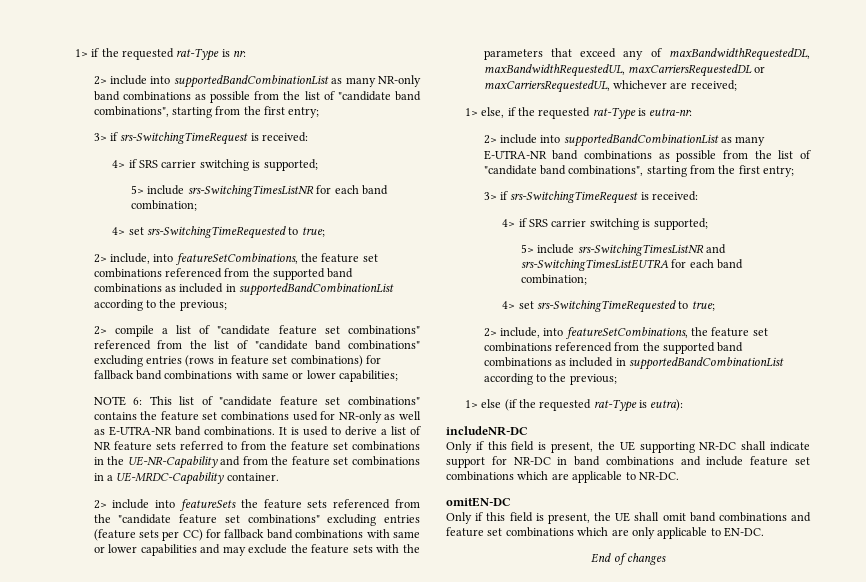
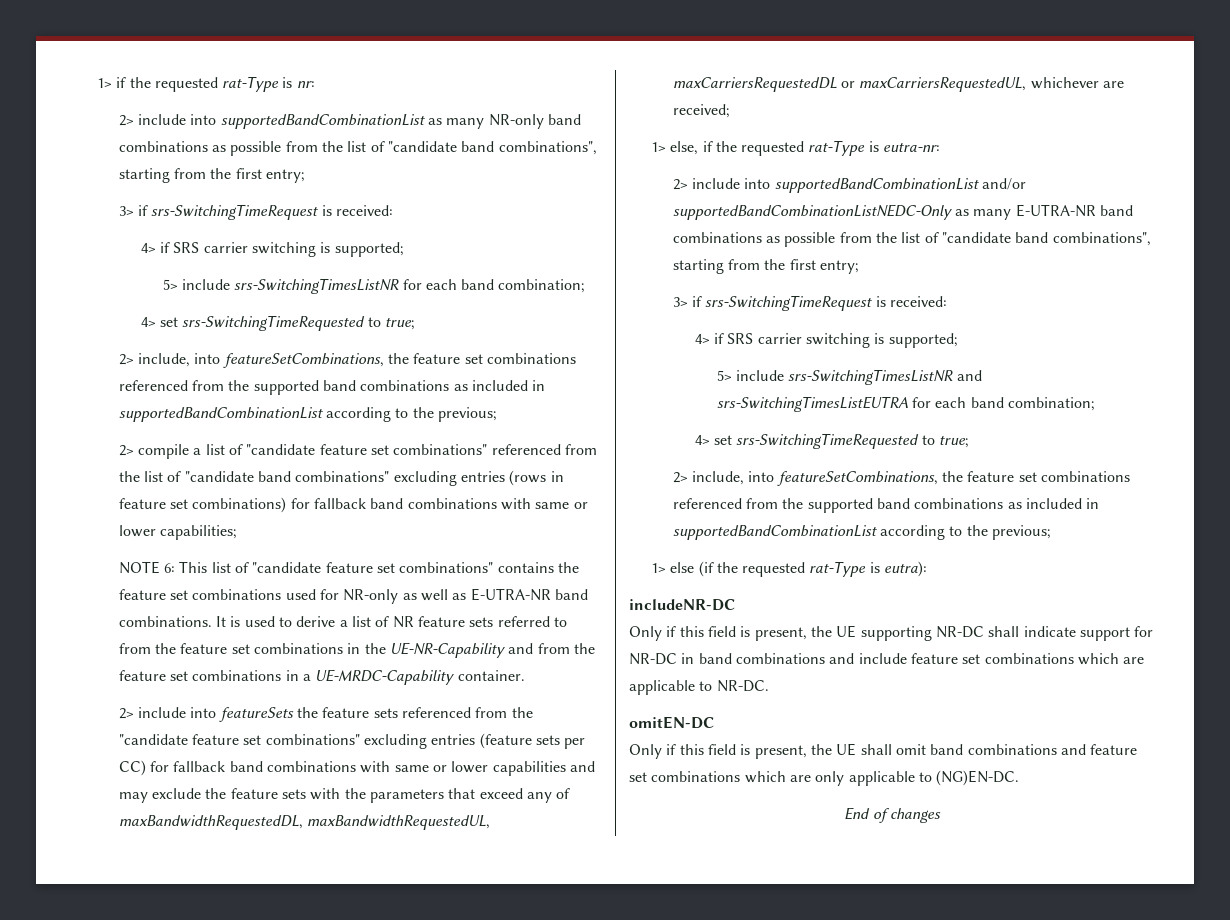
(719, 140) none -> [982,178,1027,190] [672,204,952,220] and/or supportedBandCombinationListNEDC-Only
[724,527,764,537] EN-DC. -> [936,770,1020,786] (NG)EN-DC.

